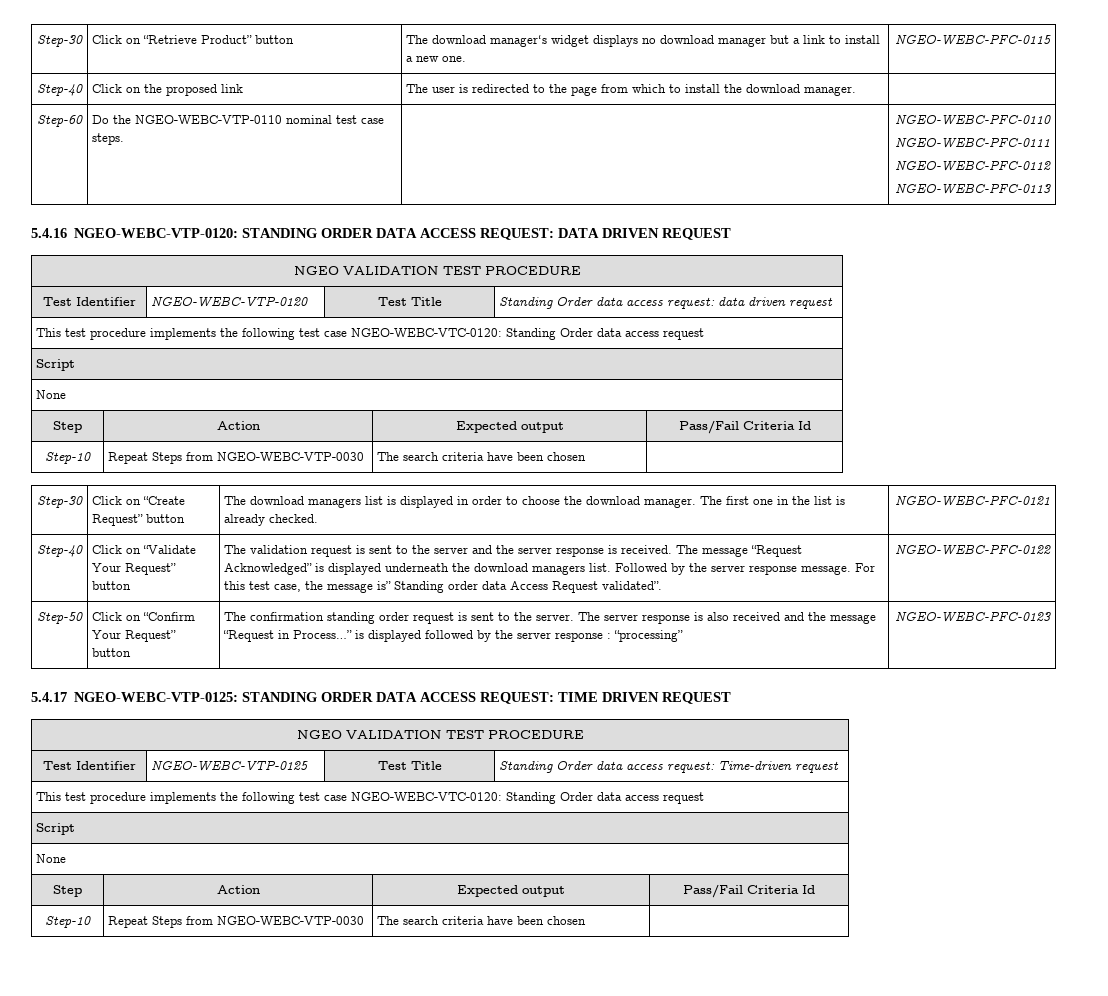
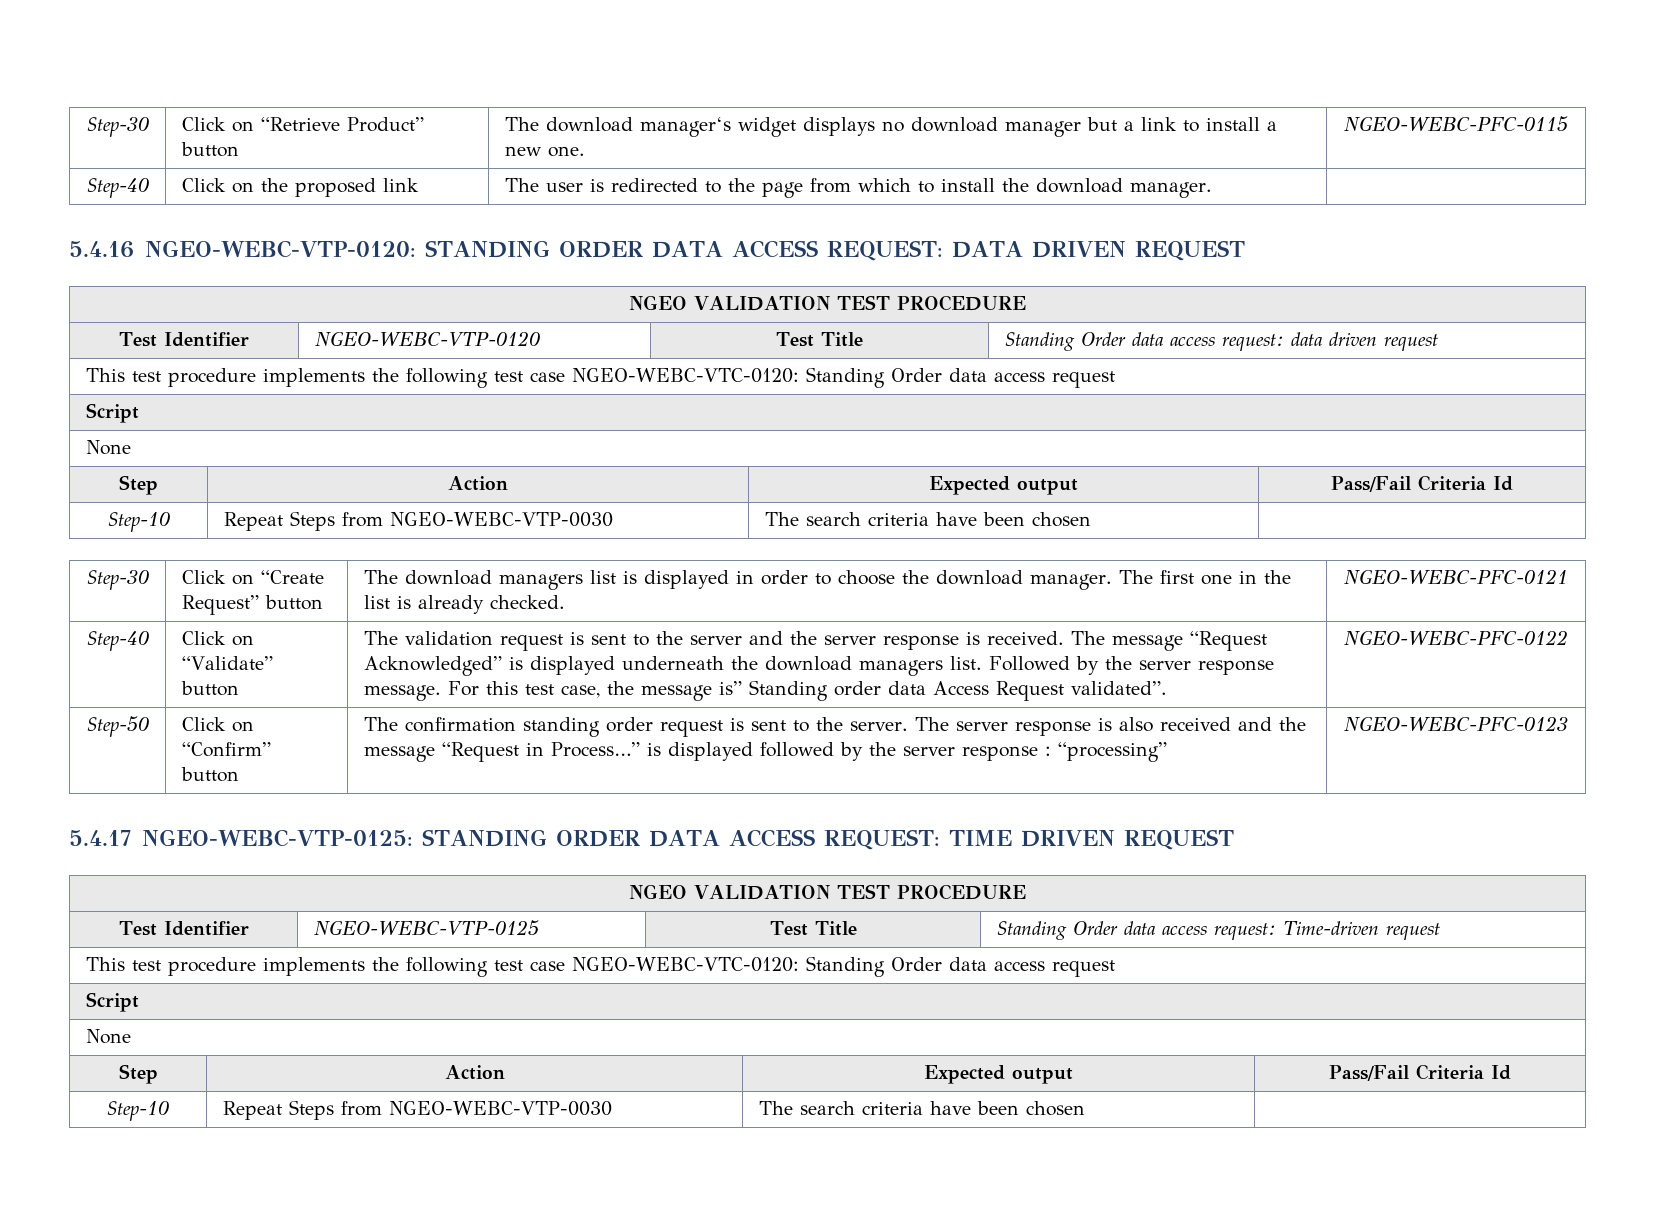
[37,115,83,127] [92,115,385,124] [92,133,125,145] [894,114,1051,125] [894,137,1050,148] [894,160,1051,171] [894,183,1051,194] // Step-60 | Do the NGEO-WEBC-VTP-0110 nominal test case steps. | | NGEO-WEBC-PFC-0110 // NGEO-WEBC-PFC-0111 // NGEO-WEBC-PFC-0112 // NGEO-WEBC-PFC-0113 -> (1212, 190) none
[143,545,197,554] [92,563,177,575] “Validate Your Request” -> [181,656,273,670] “Validate”
[143,612,196,621] [92,630,177,642] “Confirm Your Request” -> [181,742,271,757] “Confirm”

